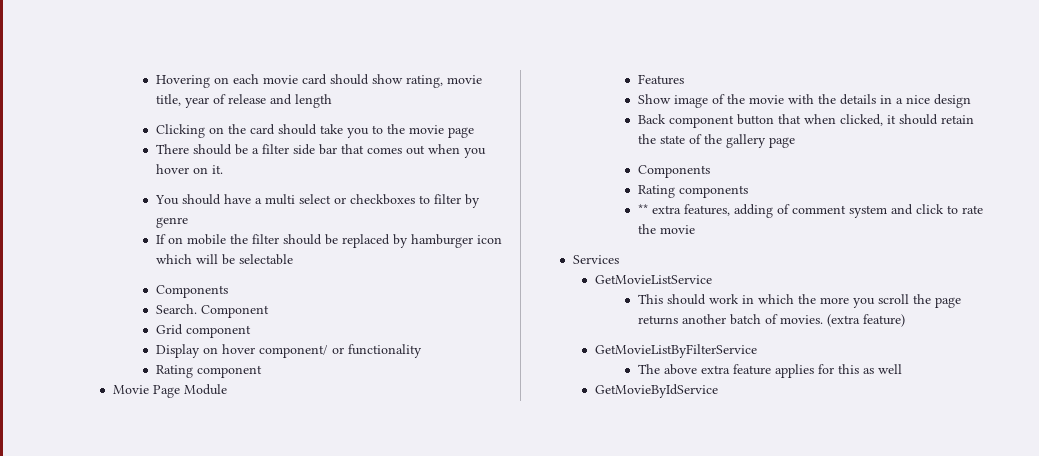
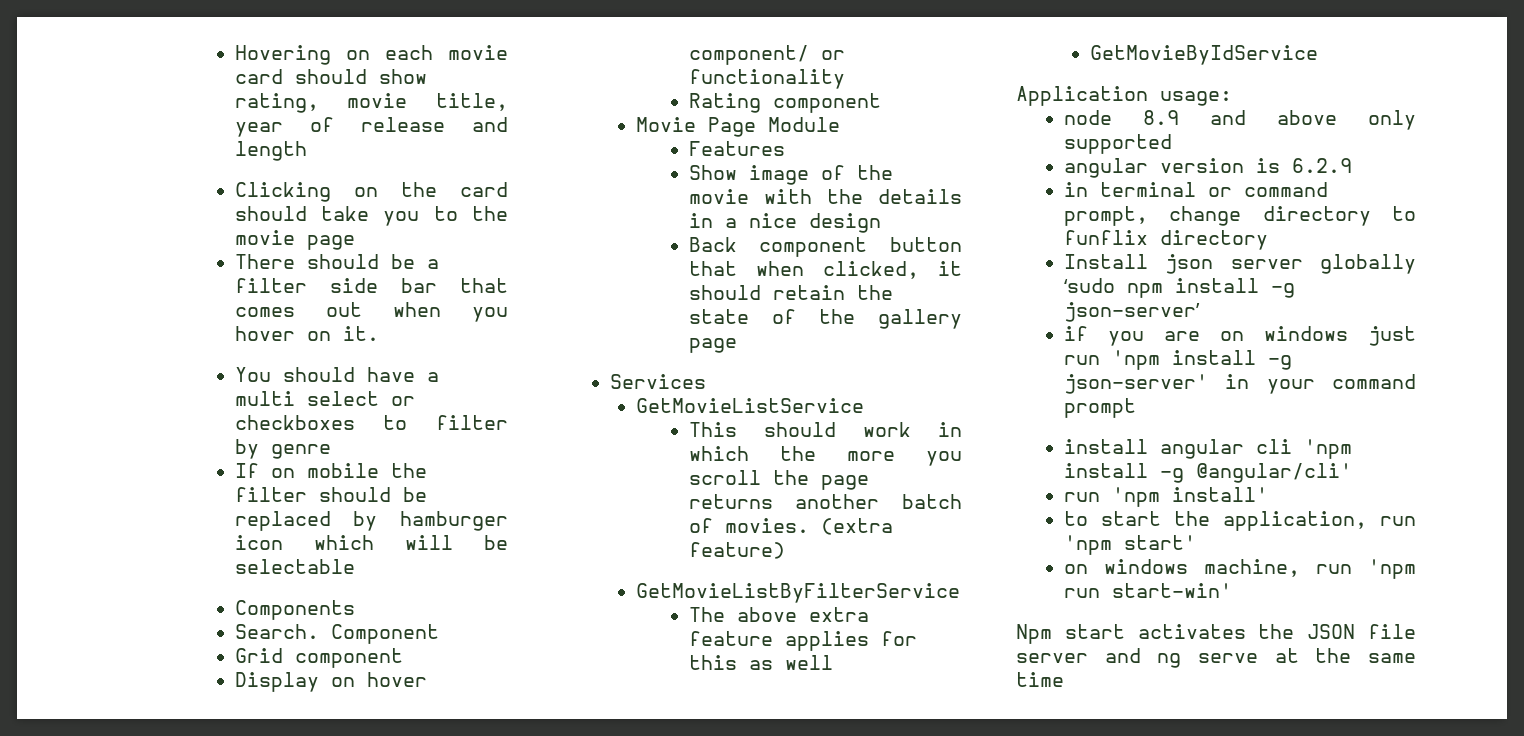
[638,165,711,178] [638,185,749,198] [638,204,984,218] [638,224,696,234] // Components // Rating components // ** extra features, adding of comment system and click to rate the movie -> (737, 345) none
(718, 391) none -> [1016,86,1232,106] [1063,110,1416,130] [1063,134,1172,154] [1063,158,1352,178] [1063,182,1328,197] [1063,206,1416,226] [1063,230,1268,250] [1063,254,1416,274] [1063,278,1295,298] [1063,302,1200,322] [1063,326,1416,346] [1063,350,1292,370] [1063,374,1416,394] [1063,398,1136,418] [1063,439,1352,459] [1063,463,1352,483] [1063,487,1268,507] [1063,511,1416,531] [1063,535,1196,555] [1063,559,1416,579] [1063,583,1232,598] [1016,624,1416,644] [1016,648,1416,668] [1016,672,1064,687] // Application usage: // node 8.9 and above only supported // angular version is 6.2.9 // in terminal or command prompt, change directory to funflix directory // Install json server globally ‘sudo npm install -g json-server’ // if you are on windows just run 'npm install -g json-server' in your command prompt // install angular cli 'npm install -g @angular/cli' // run 'npm install' // to start the application, run 'npm start' // on windows machine, run 'npm run start-win' // Npm start activates the JSON file server and ng serve at the same time

